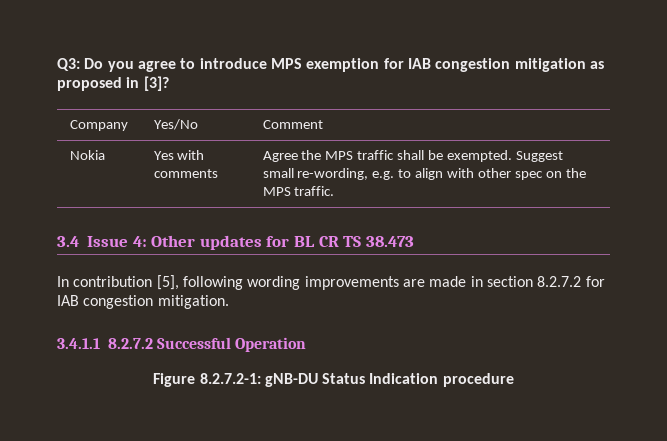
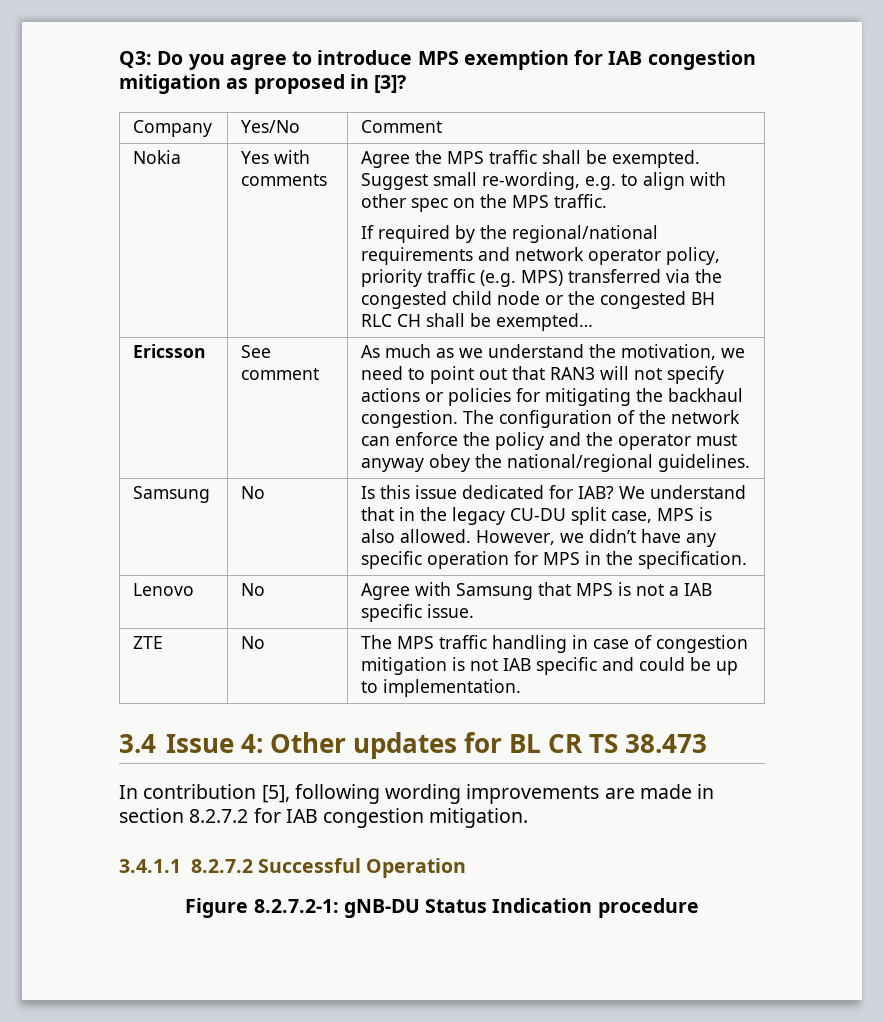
(335, 191) none -> [361,225,659,243] [361,247,721,265] [361,269,723,287] [361,291,716,309] [361,313,594,331] [133,344,207,358] [241,345,272,358] [241,368,320,380] [361,344,746,360] [361,366,725,384] [361,388,744,406] [361,410,741,428] [361,432,738,450] [361,454,751,472] [133,486,211,503] [241,486,266,499] [361,485,747,499] [361,507,713,525] [361,529,717,547] [361,551,748,569] [133,583,195,596] [241,583,266,596] [361,582,713,600] [361,604,475,622] [133,636,164,649] [241,636,266,649] [361,635,749,653] [361,657,739,675] [361,679,522,697] // If required by the regional/national requirements and network operator policy, priority traffic (e.g. MPS) transferred via the congested child node or the congested BH RLC CH shall be exempted… // Ericsson | See comment | As much as we understand the motivation, we need to point out that RAN3 will not specify actions or policies for mitigating the backhaul congestion. The configuration of the network can enforce the policy and the operator must anyway obey the national/regional guidelines. // Samsung | No | Is this issue dedicated for IAB? We understand that in the legacy CU-DU split case, MPS is also allowed. However, we didn’t have any specific operation for MPS in the specification. // Lenovo | No | Agree with Samsung that MPS is not a IAB specific issue. // ZTE | No | The MPS traffic handling in case of congestion mitigation is not IAB specific and could be up to implementation.

